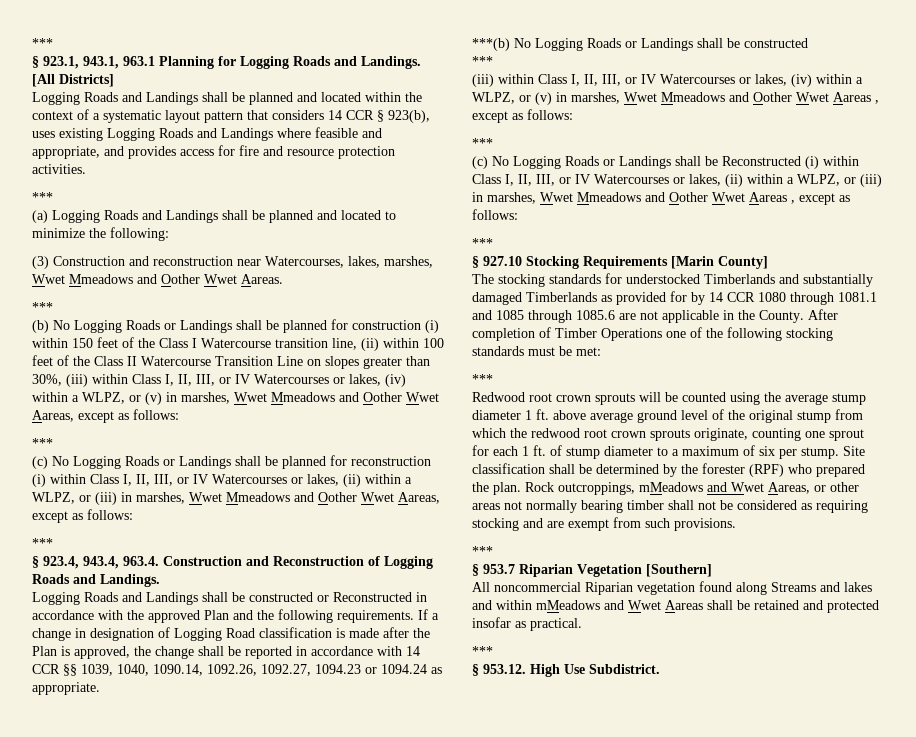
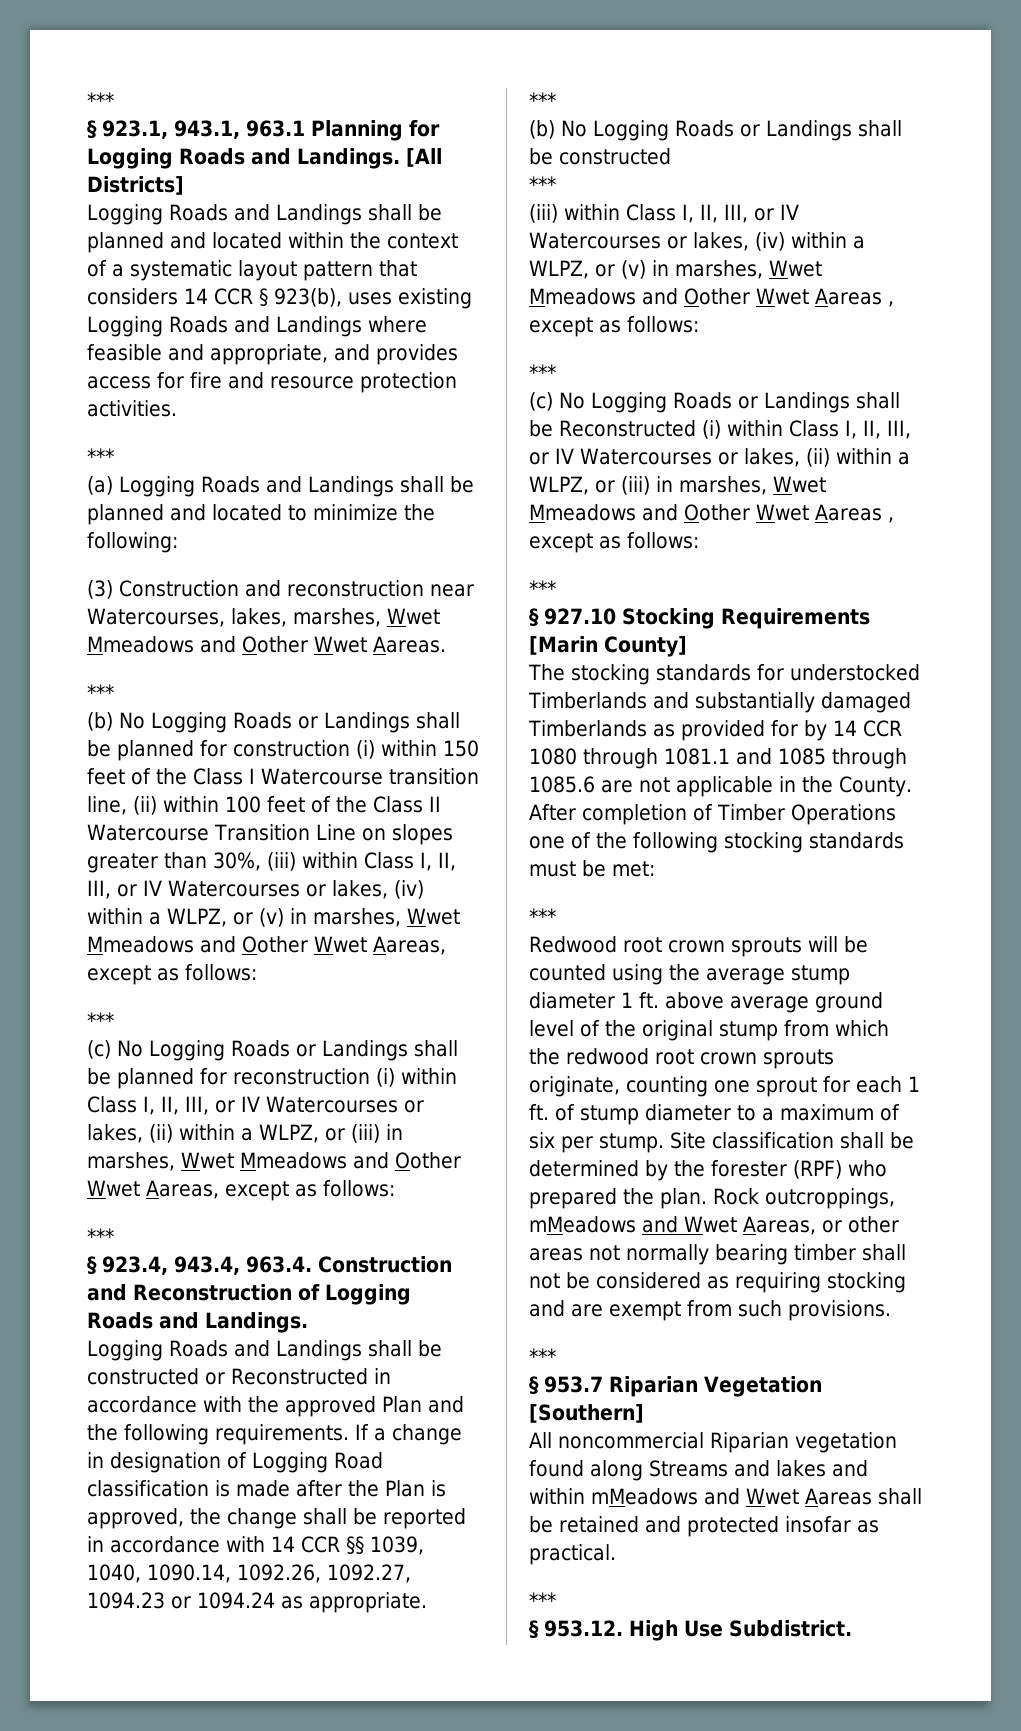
[472,38,510,51] ***(b) -> [529,92,556,108] [529,120,555,139] *** // (b)

